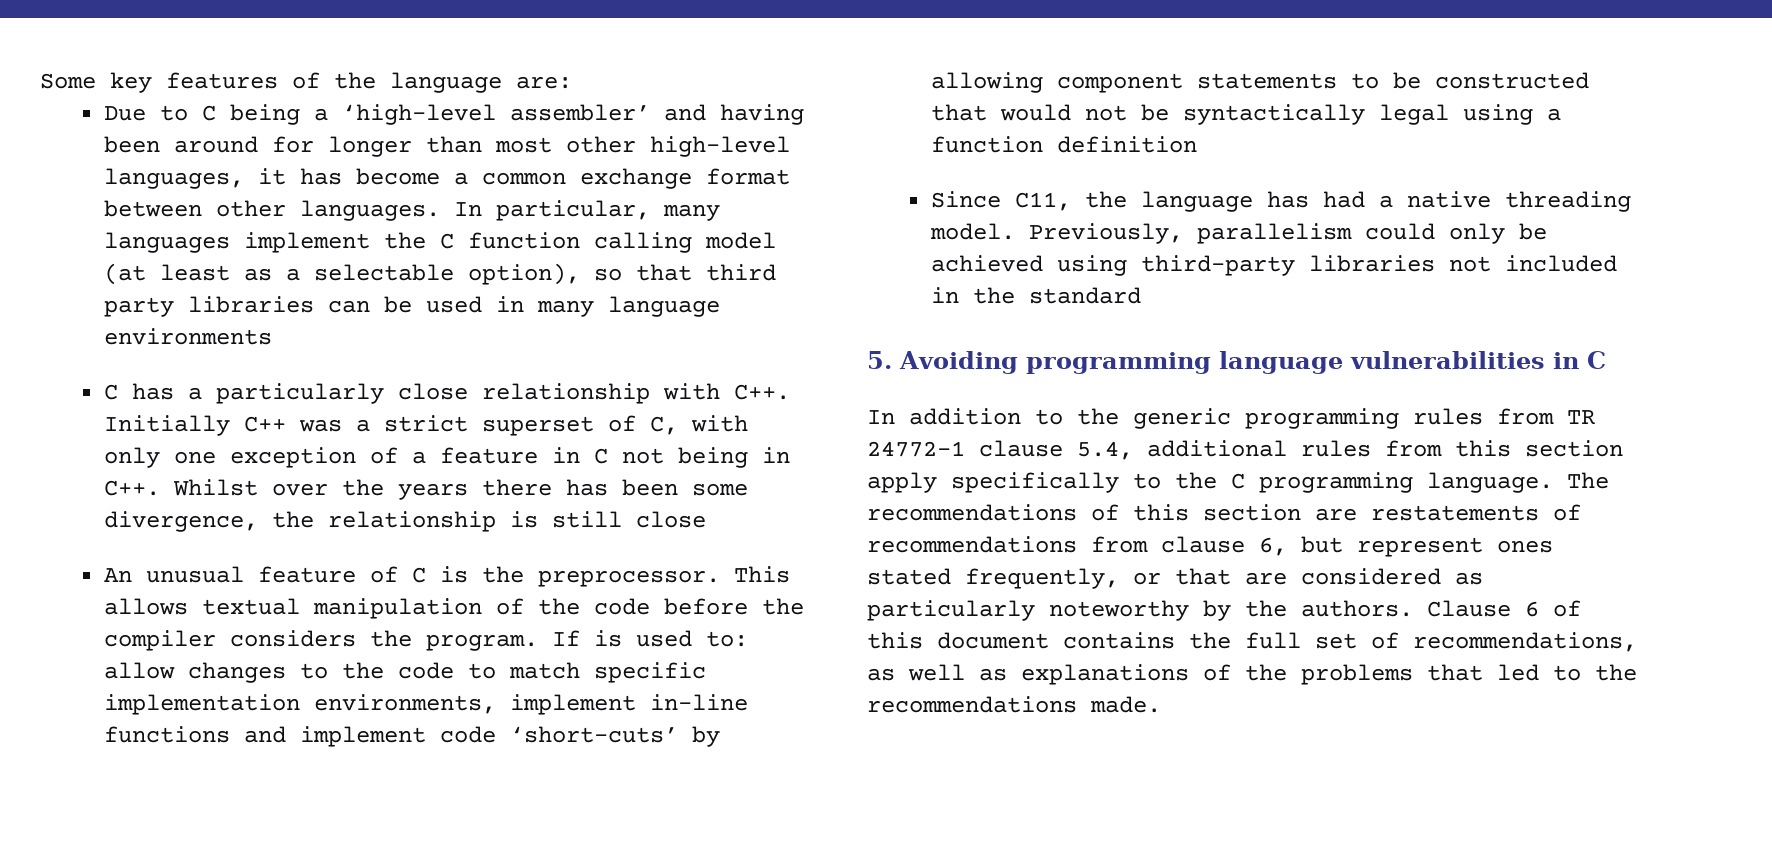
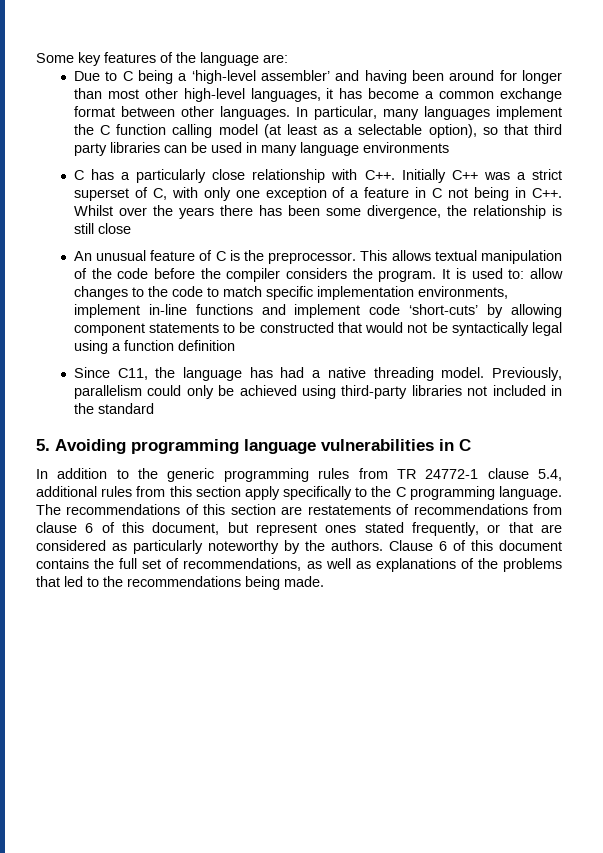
[552,630,581,646] If -> [442,269,451,279] It
[1259,537,1287,556] 6, -> [85,522,220,535] 6 of this document,
(1077, 704) none -> [245,576,280,590] being

